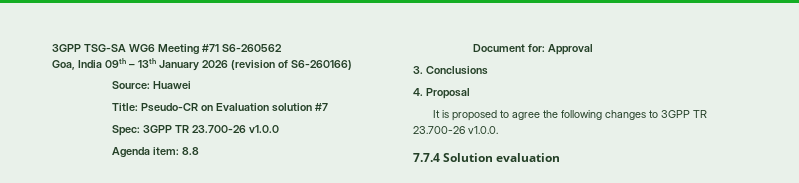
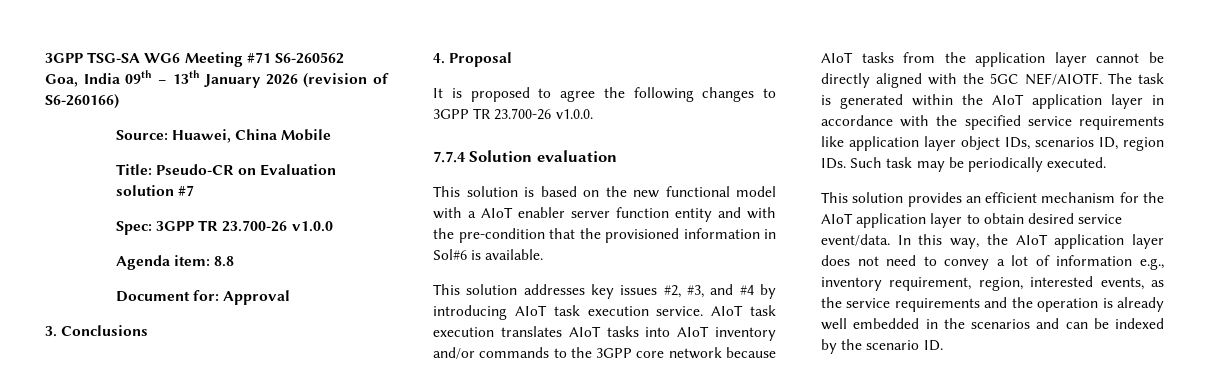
[153,81,192,89] Huawei -> [172,129,332,143] Huawei, China Mobile
(561, 157) none -> [433,186,776,198] [433,207,776,222] [433,228,776,243] [433,249,544,260] [433,284,776,299] [433,305,776,320] [433,326,776,341] [433,347,776,359] [821,52,1164,67] [821,73,1164,88] [821,94,1164,109] [821,115,1164,130] [821,136,1164,151] [821,157,1107,172] [821,192,1164,207] [821,213,1123,228] [821,234,1164,249] [821,255,1164,270] [821,276,1164,291] [821,297,1164,312] [821,318,1164,330] [821,339,943,354] // This solution is based on the new functional model with a AIoT enabler server function entity and with the pre-condition that the provisioned information in Sol#6 is available. // This solution addresses key issues #2, #3, and #4 by introducing AIoT task execution service. AIoT task execution translates AIoT tasks into AIoT inventory and/or commands to the 3GPP core network because AIoT tasks from the application layer cannot be directly aligned with the 5GC NEF/AIOTF. The task is generated within the AIoT application layer in accordance with the specified service requirements like application layer object IDs, scenarios ID, region IDs. Such task may be periodically executed. // This solution provides an efficient mechanism for the AIoT application layer to obtain desired service event/data. In this way, the AIoT application layer does not need to convey a lot of information e.g., inventory requirement, region, interested events, as the service requirements and the operation is already well embedded in the scenarios and can be indexed by the scenario ID.

